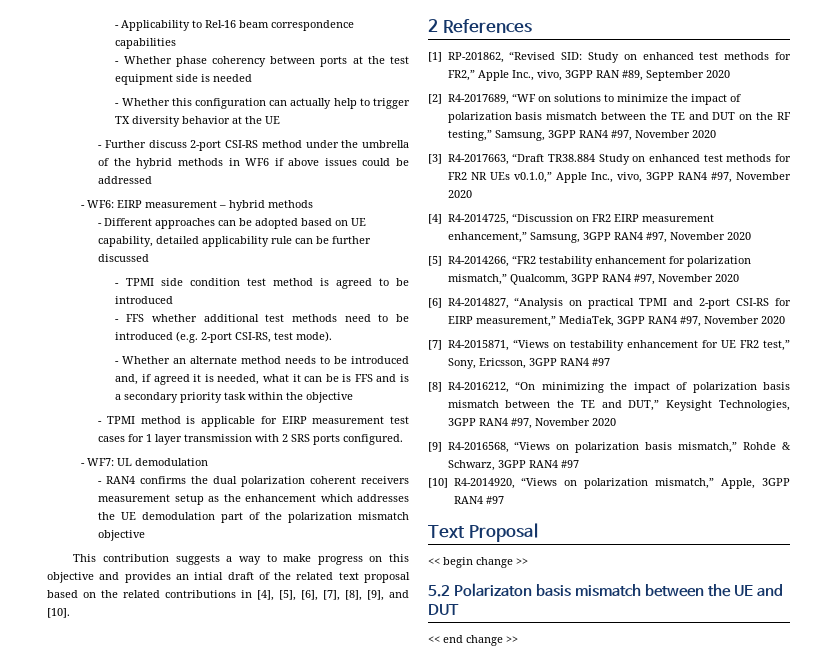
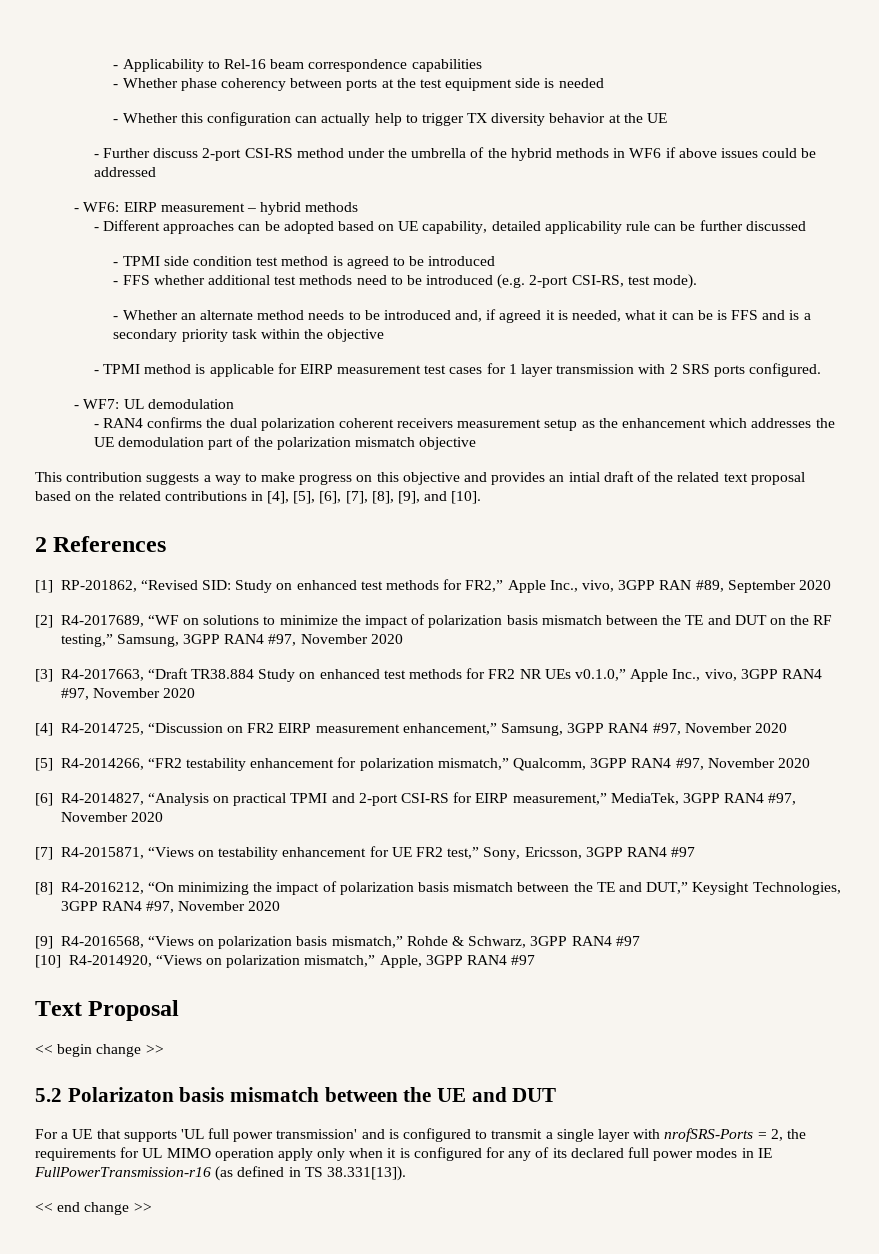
(459, 609) none -> [35,1128,806,1142] [35,1147,772,1161] [34,1166,406,1181] // For a UE that supports 'UL full power transmission' and is configured to transmit a single layer with nrofSRS-Ports = 2, the requirements for UL MIMO operation apply only when it is configured for any of its declared full power modes in IE FullPowerTransmission-r16 (as defined in TS 38.331[13]).

